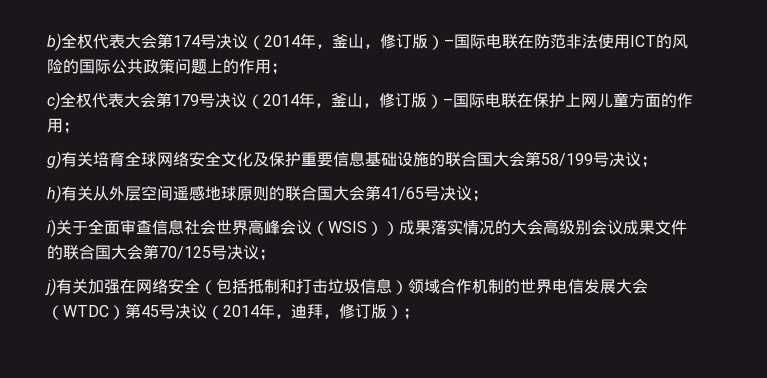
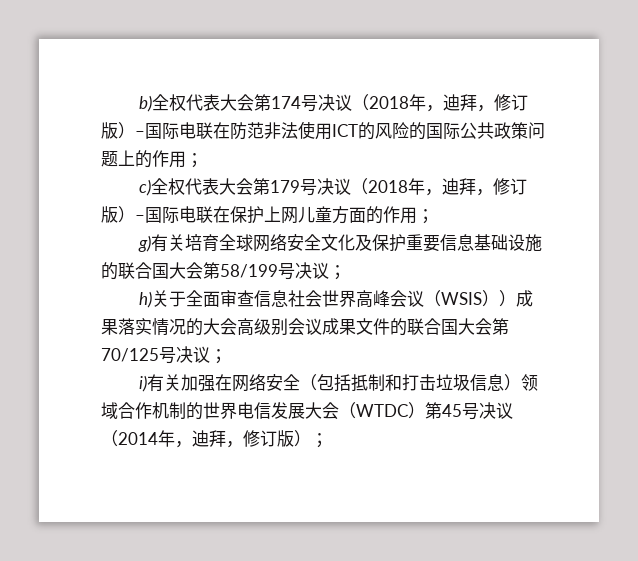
[264,33,364,49] 2014年，釜山 -> [368,94,477,112] 2018年，迪拜
[263,92,363,108] 2014年，釜山 -> [367,178,476,196] 2018年，迪拜
[61,185,488,202] [47,219,56,237] 有关从外层空间遥感地球原则的联合国大会第41/65号决议； // i) -> (152, 299) none
[45,278,56,296] j) -> [138,375,147,392] i)

